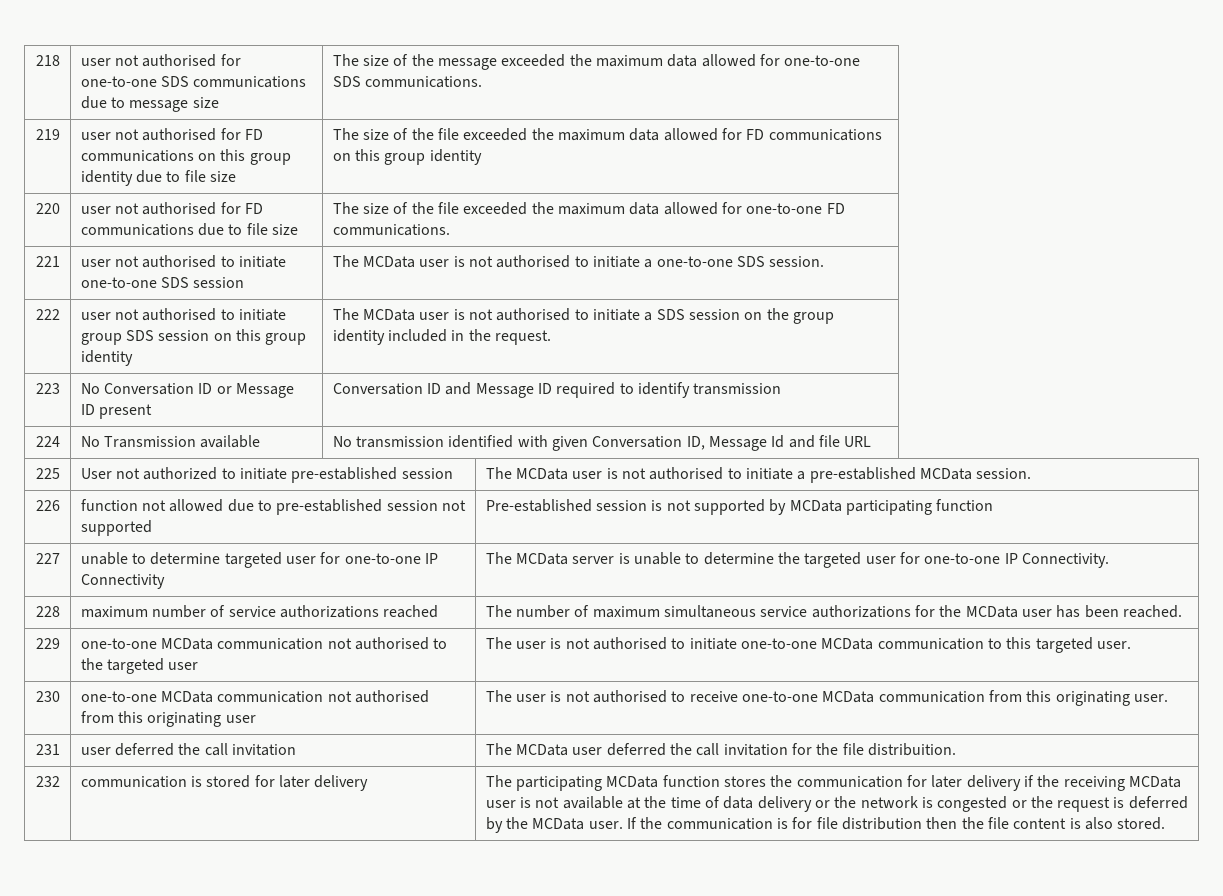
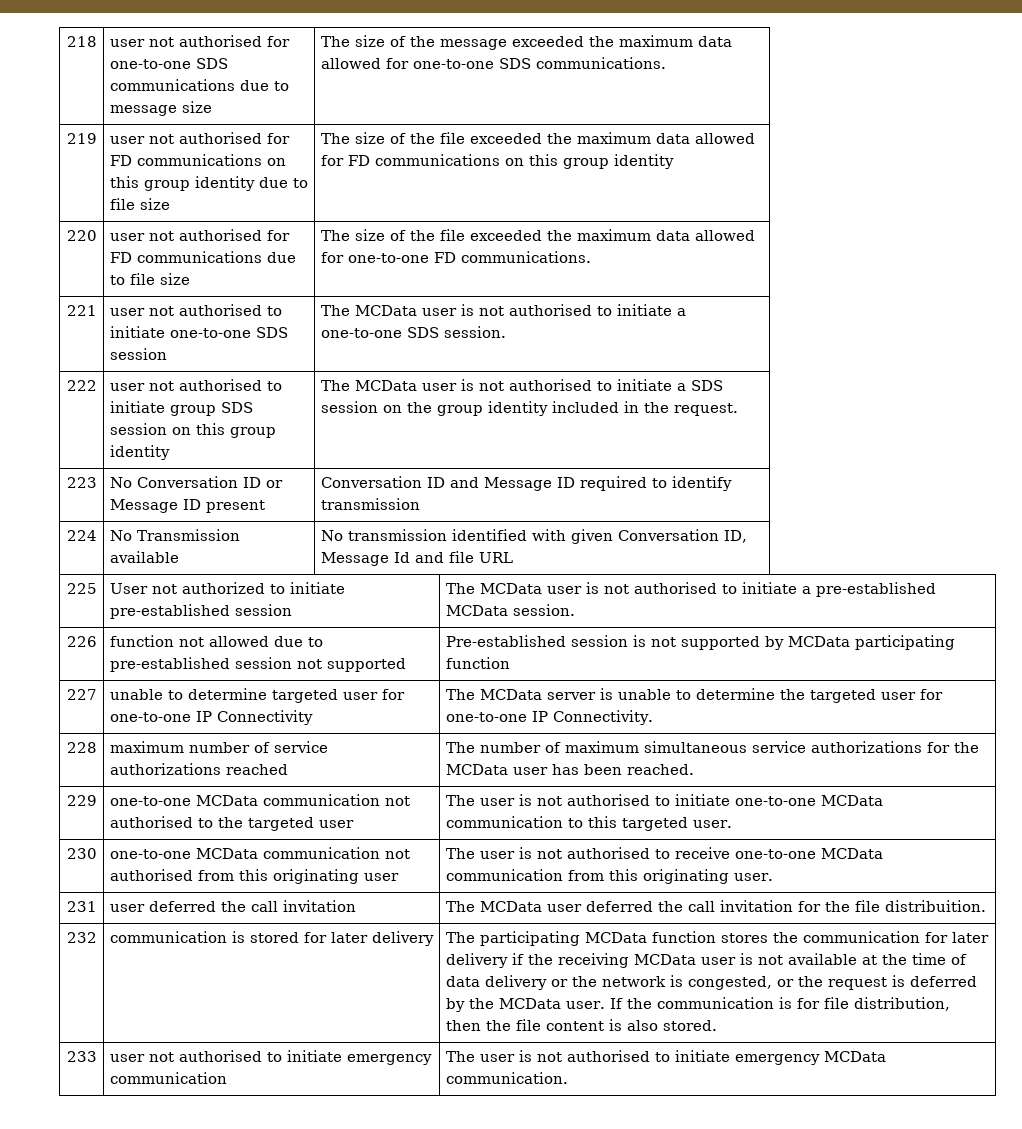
[937,796,1008,812] congested -> [687,976,772,990] congested,
[841,817,922,830] distribution -> [853,997,950,1011] distribution,
(1166, 823) none -> [66,1051,97,1062] [109,1050,432,1065] [109,1072,227,1084] [445,1050,886,1065] [445,1072,568,1084] // 233 | user not authorised to initiate emergency communication | The user is not authorised to initiate emergency MCData communication.

